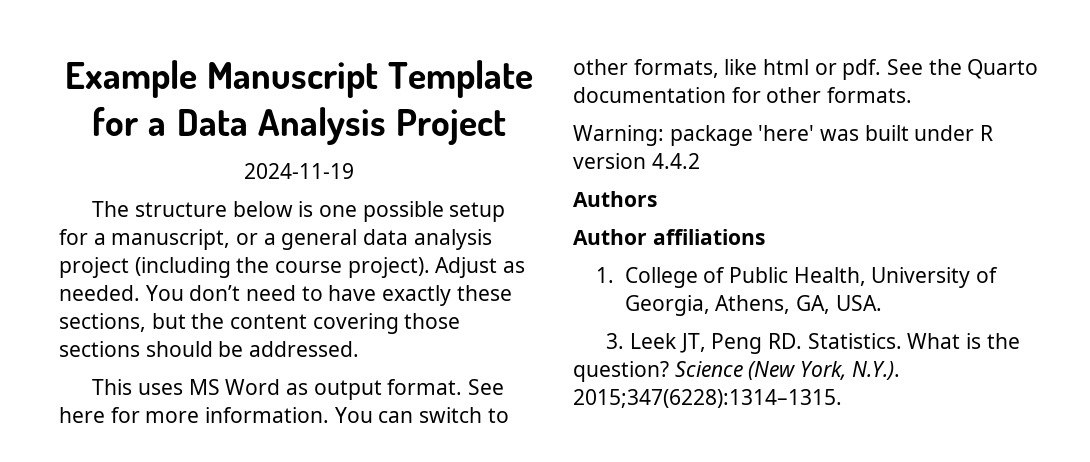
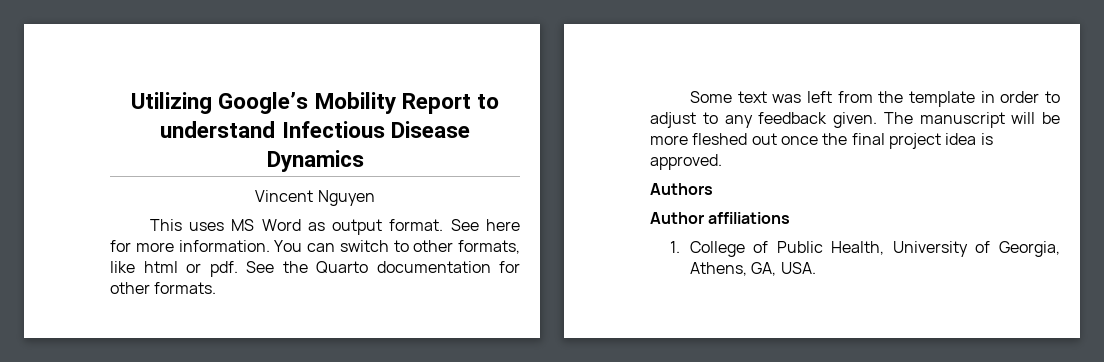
[64,60,534,98] [92,107,506,145] [244,163,354,179] [92,201,506,222] [59,229,492,250] [59,257,526,278] [59,285,512,306] [59,313,461,334] [59,341,360,357] Example Manuscript Template for a Data Analysis Project // 2024-11-19 // The structure below is one possible setup for a manuscript, or a general data analysis project (including the course project). Adjust as needed. You don’t need to have exactly these sections, but the content covering those sections should be addressed. -> [131,92,499,114] [160,121,470,138] [266,150,364,172] [255,190,375,206] Utilizing Google’s Mobility Report to understand Infectious Disease Dynamics // Vincent Nguyen
[573,125,994,146] [573,153,700,169] Warning: package 'here' was built under R version 4.4.2 -> [689,91,1060,107] [650,112,1060,128] [650,133,993,149] [650,154,722,170] Some text was left from the template in order to adjust to any feedback given. The manuscript will be more fleshed out once the final project idea is approved.
[606,333,1020,354] [573,361,900,382] [573,389,842,408] // 3. Leek JT, Peng RD. Statistics. What is the question? Science (New York, N.Y.). 2015;347(6228):1314–1315. -> (816, 268) none

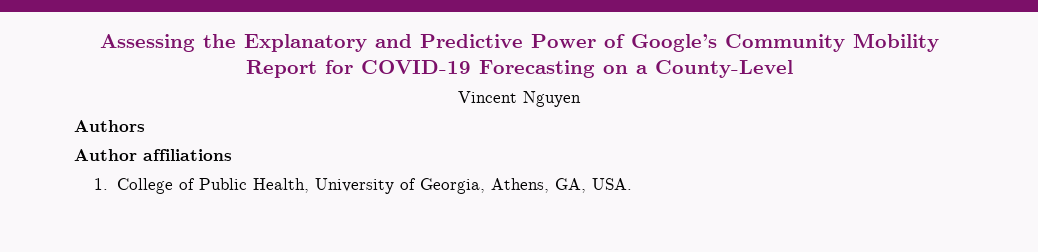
[131,92,499,114] [160,121,470,138] [266,150,364,172] [255,190,375,206] [149,219,520,235] [110,240,520,254] [110,261,520,277] [110,282,217,294] [689,91,1060,107] [650,112,1060,128] [650,133,993,149] [650,154,722,170] Utilizing Google’s Mobility Report to understand Infectious Disease Dynamics // Vincent Nguyen // This uses MS Word as output format. See here for more information. You can switch to other formats, like html or pdf. See the Quarto documentation for other formats. // Some text was left from the template in order to adjust to any feedback given. The manuscript will be more fleshed out once the final project idea is approved. -> [99,33,939,52] [245,60,793,78] [458,91,581,107] Assessing the Explanatory and Predictive Power of Google’s Community Mobility Report for COVID-19 Forecasting on a County-Level // Vincent Nguyen

